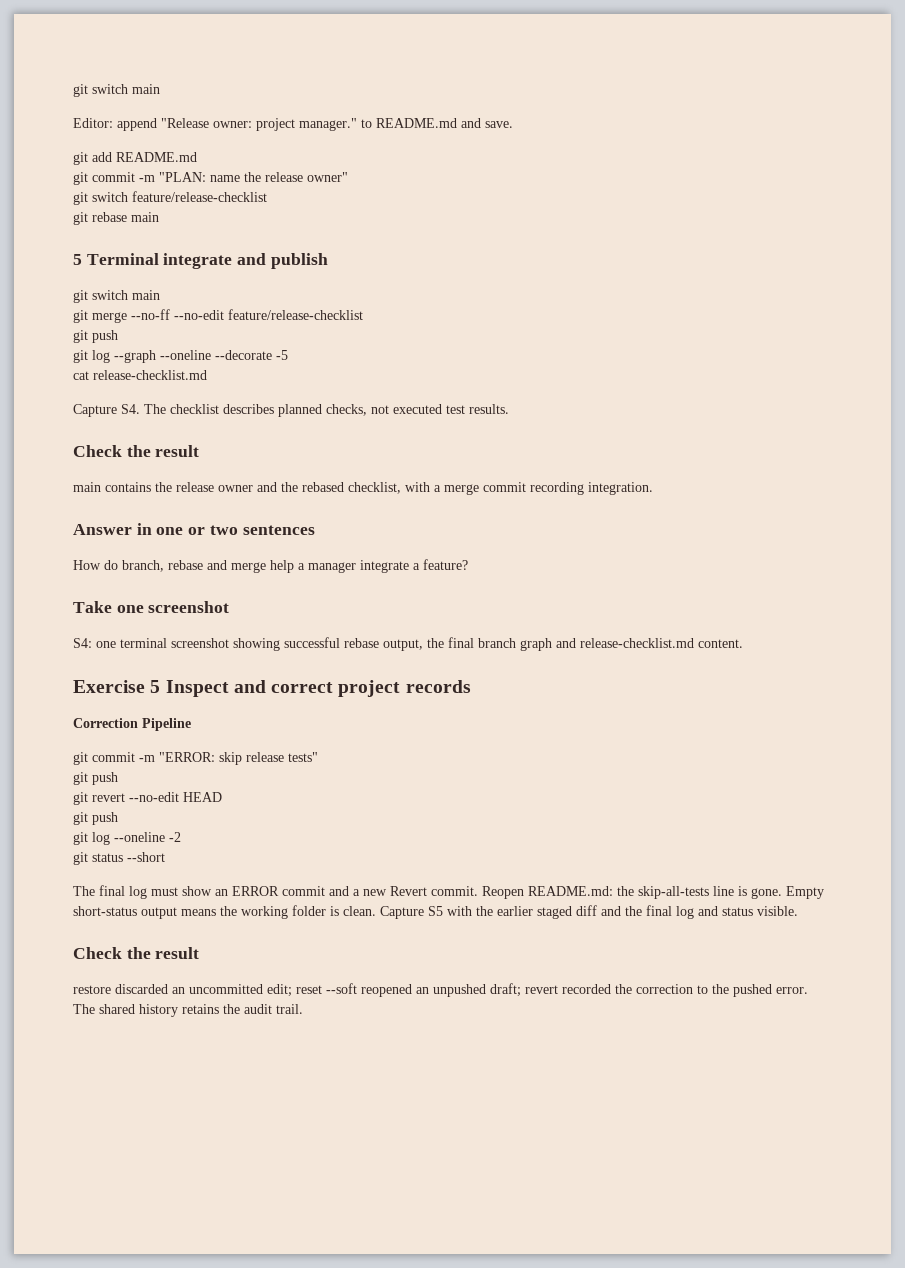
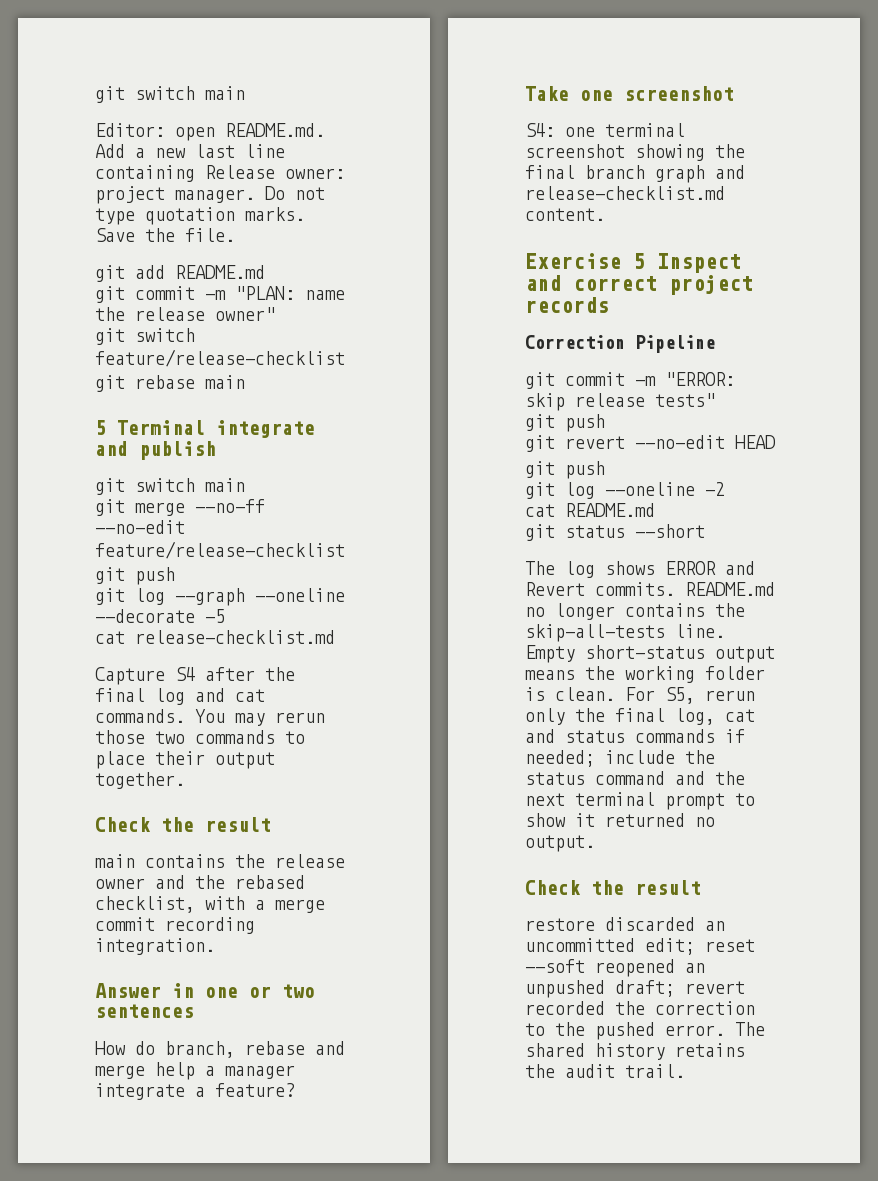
[117,118,513,131] append "Release owner: project manager." to README.md and save. -> [175,123,325,141] [95,144,285,158] [95,165,345,182] [95,186,325,204] [95,207,305,225] [95,228,235,242] open README.md. Add a new last line containing Release owner: project manager. Do not type quotation marks. Save the file.
[121,404,509,417] S4. The checklist describes planned checks, not executed test results. -> [175,667,295,681] [95,688,265,705] [95,709,325,726] [95,730,305,744] [95,751,275,769] [95,772,185,789] S4 after the final log and cat commands. You may rerun those two commands to place their output together.
[284,637,423,651] successful rebase output, -> (705, 152) none
(181, 837) none -> [525,503,655,517] // cat README.md
[99,885,782,899] final log must show an ERROR commit and a new Revert commit. Reopen README.md: the skip-all-tests line is gone. -> [565,561,755,578] [525,582,775,596] [525,603,745,620] [525,624,725,642] log shows ERROR and Revert commits. README.md no longer contains the skip-all-tests line.
[380,905,798,919] Capture S5 with the earlier staged diff and the final log and status visible. -> [625,687,755,704] [525,708,755,725] [525,729,745,743] [525,750,715,767] [525,771,745,785] [525,792,755,810] [525,813,715,827] [525,835,595,852] For S5, rerun only the final log, cat and status commands if needed; include the status command and the next terminal prompt to show it returned no output.

